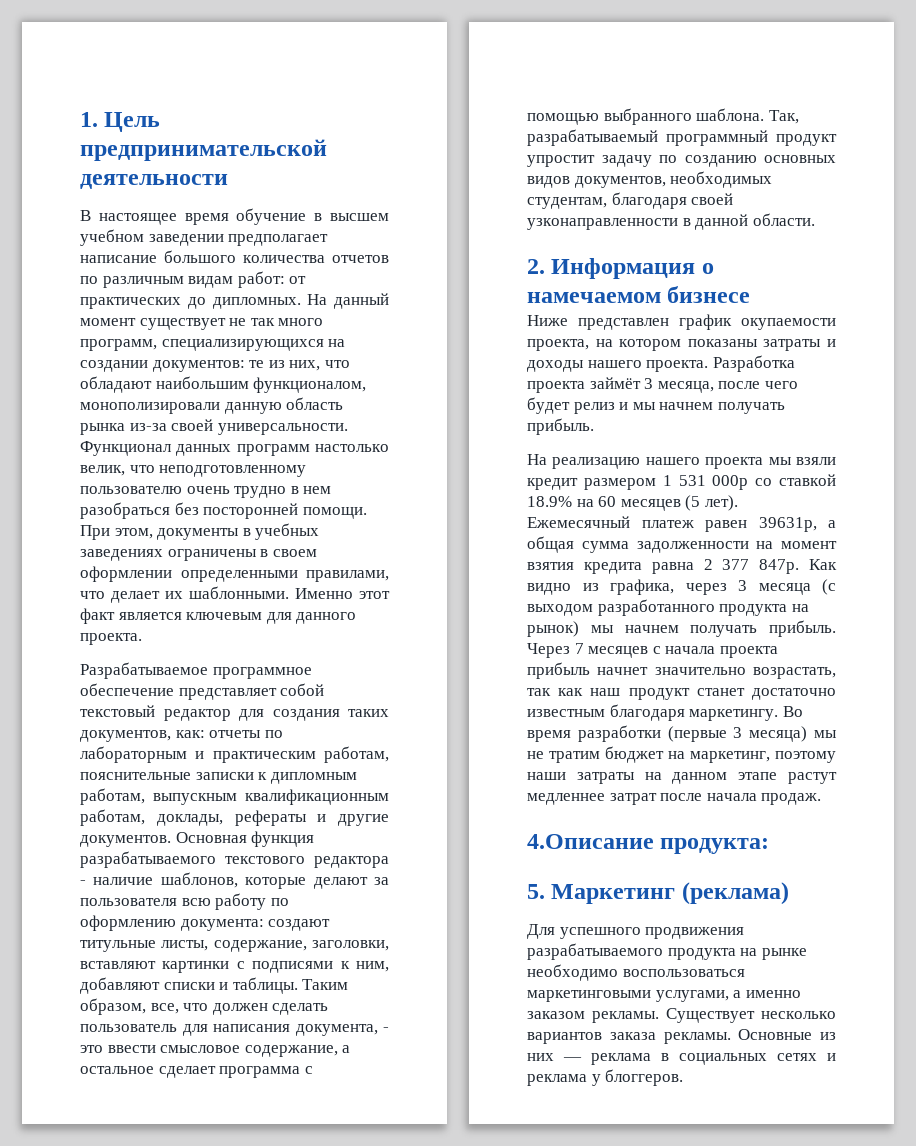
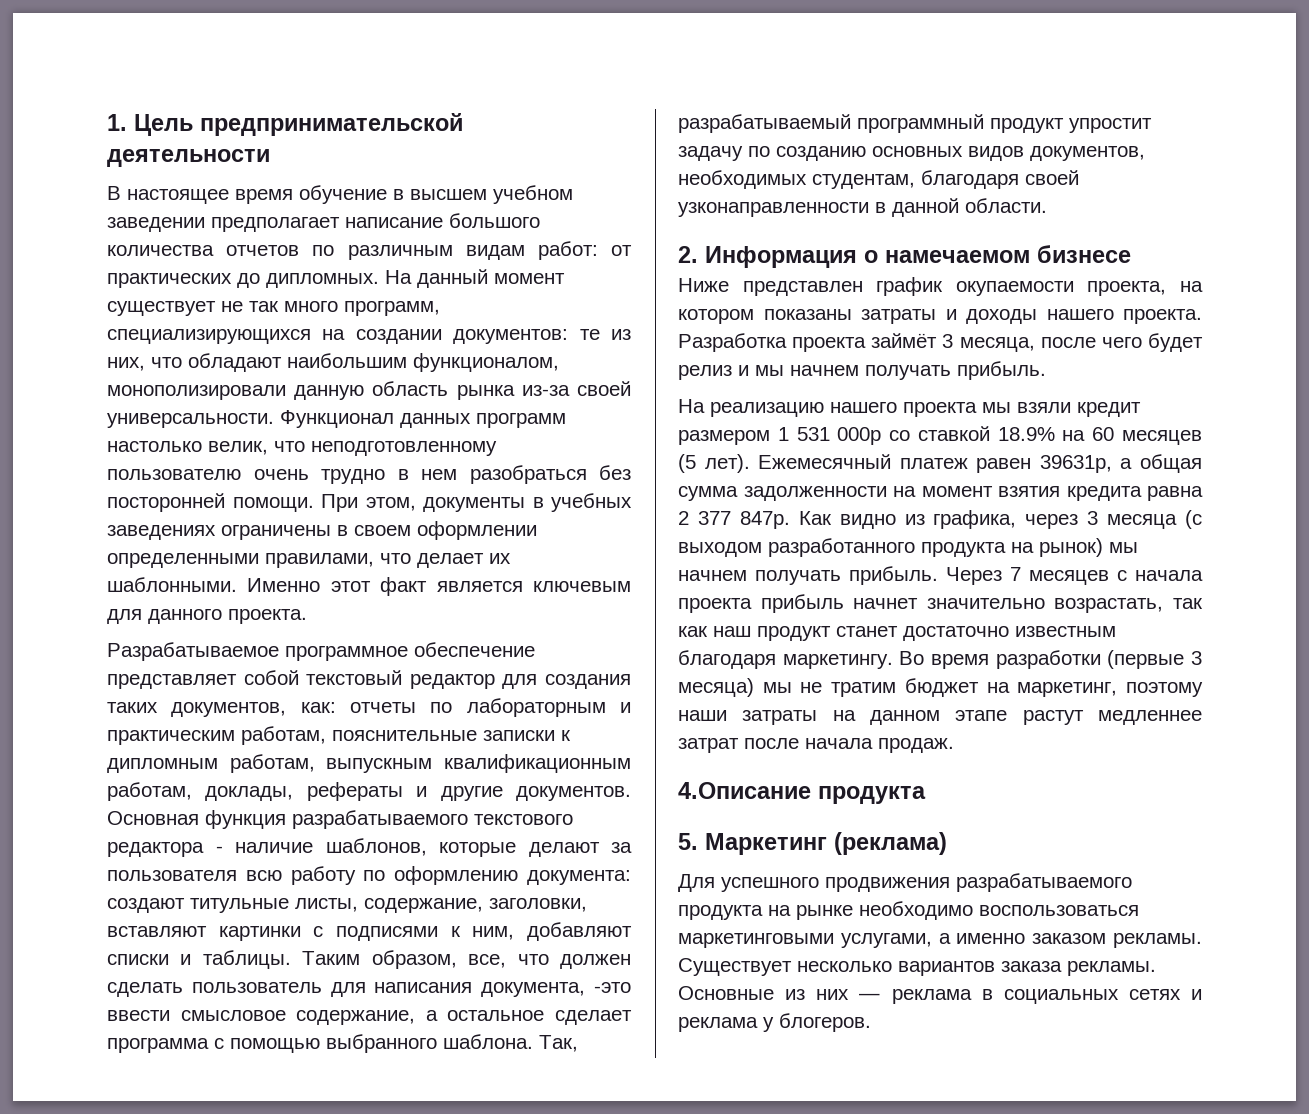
[383,1027,389,1032] [80,1045,103,1053] - это -> [594,982,631,993] -это
[660,838,770,854] продукта: -> [818,786,926,804] продукта
[605,1069,684,1086] блоггеров. -> [779,1013,871,1032] блогеров.

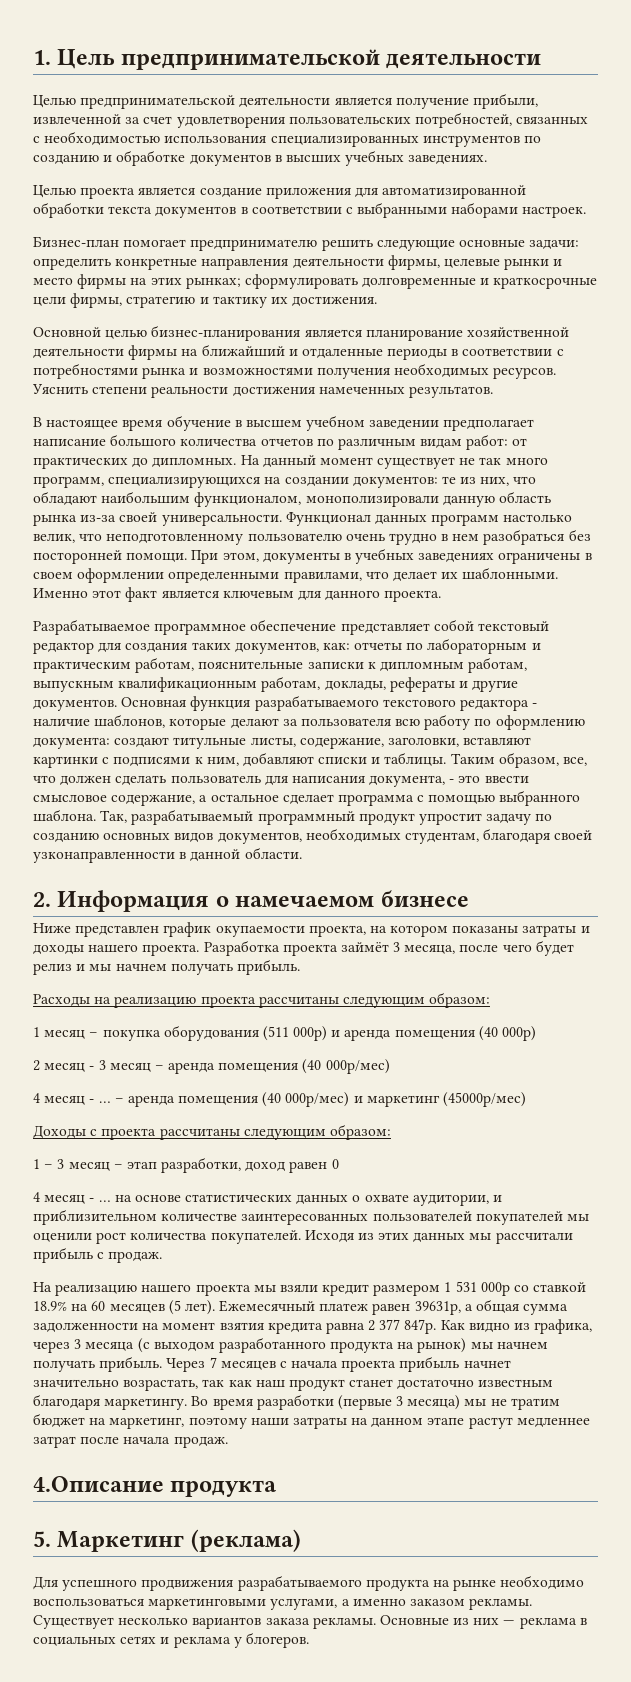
(270, 158) none -> [33,93,538,109] [33,112,589,128] [33,131,541,147] [33,150,488,166] [33,185,527,199] [33,202,587,218] [33,236,580,251] [33,255,563,270] [33,274,598,289] [33,293,378,308] [33,325,569,341] [33,344,564,360] [33,363,557,379] [32,384,493,398] // Целью предпринимательской деятельности является получение прибыли, извлеченной за счет удовлетворения пользовательских потребностей, связанных с необходимостью использования специализированных инструментов по созданию и обработке документов в высших учебных заведениях. // Целью проекта является создание приложения для автоматизированной обработки текста документов в соответствии с выбранными наборами настроек. // Бизнес-план помогает предпринимателю решить следующие основные задачи: определить конкретные направления деятельности фирмы, целевые рынки и место фирмы на этих рынках; сформулировать долговременные и краткосрочные цели фирмы, стратегию и тактику их достижения. // Основной целью бизнес-планирования является планирование хозяйственной деятельности фирмы на ближайший и отдаленные периоды в соответствии с потребностями рынка и возможностями получения необходимых ресурсов. Уяснить степени реальности достижения намеченных результатов.
[594,982,631,993] -это -> [449,775,481,783] - это
(1046, 370) none -> [33,992,491,1008] [33,1025,537,1041] [33,1059,390,1074] [33,1092,527,1107] [33,1124,391,1140] [33,1157,339,1173] [33,1192,503,1206] [33,1209,589,1225] [33,1230,573,1244] [33,1247,163,1263] // Расходы на реализацию проекта рассчитаны следующим образом: // 1 месяц – покупка оборудования (511 000р) и аренда помещения (40 000р) // 2 месяц - 3 месяц – аренда помещения (40 000р/мес) // 4 месяц - … – аренда помещения (40 000р/мес) и маркетинг (45000р/мес) // Доходы с проекта рассчитаны следующим образом: // 1 – 3 месяц – этап разработки, доход равен 0 // 4 месяц - … на основе статистических данных о охвате аудитории, и приблизительном количестве заинтересованных пользователей покупателей мы оценили рост количества покупателей. Исходя из этих данных мы рассчитали прибыль с продаж.

